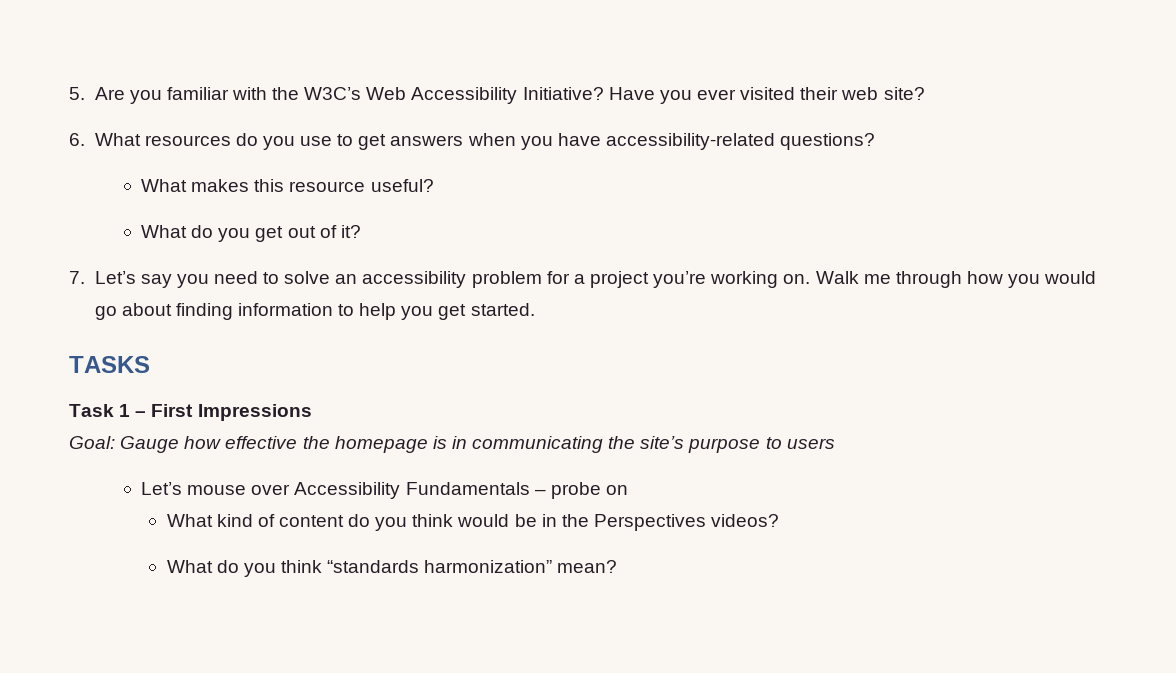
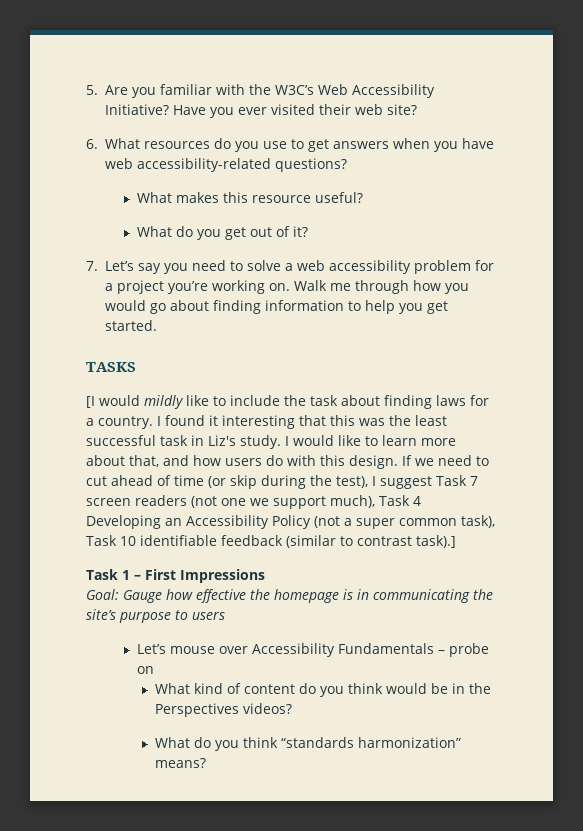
(601, 139) none -> [105,158,133,169] web
[335,274,358,284] an -> [285,260,325,271] a web
(150, 364) none -> [86,395,489,409] [86,415,447,429] [86,435,456,449] [86,455,489,469] [86,475,478,489] [86,495,421,509] [86,515,495,529] [86,535,456,548] // [I would mildly like to include the task about finding laws for a country. I found it interesting that this was the least successful task in Liz's study. I would like to learn more about that, and how users do with this design. If we need to cut ahead of time (or skip during the test), I suggest Task 7 screen readers (not one we support much), Task 4 Developing an Accessibility Policy (not a super common task), Task 10 identifiable feedback (similar to contrast task).]
[557,560,618,573] mean? -> [154,758,206,768] means?

